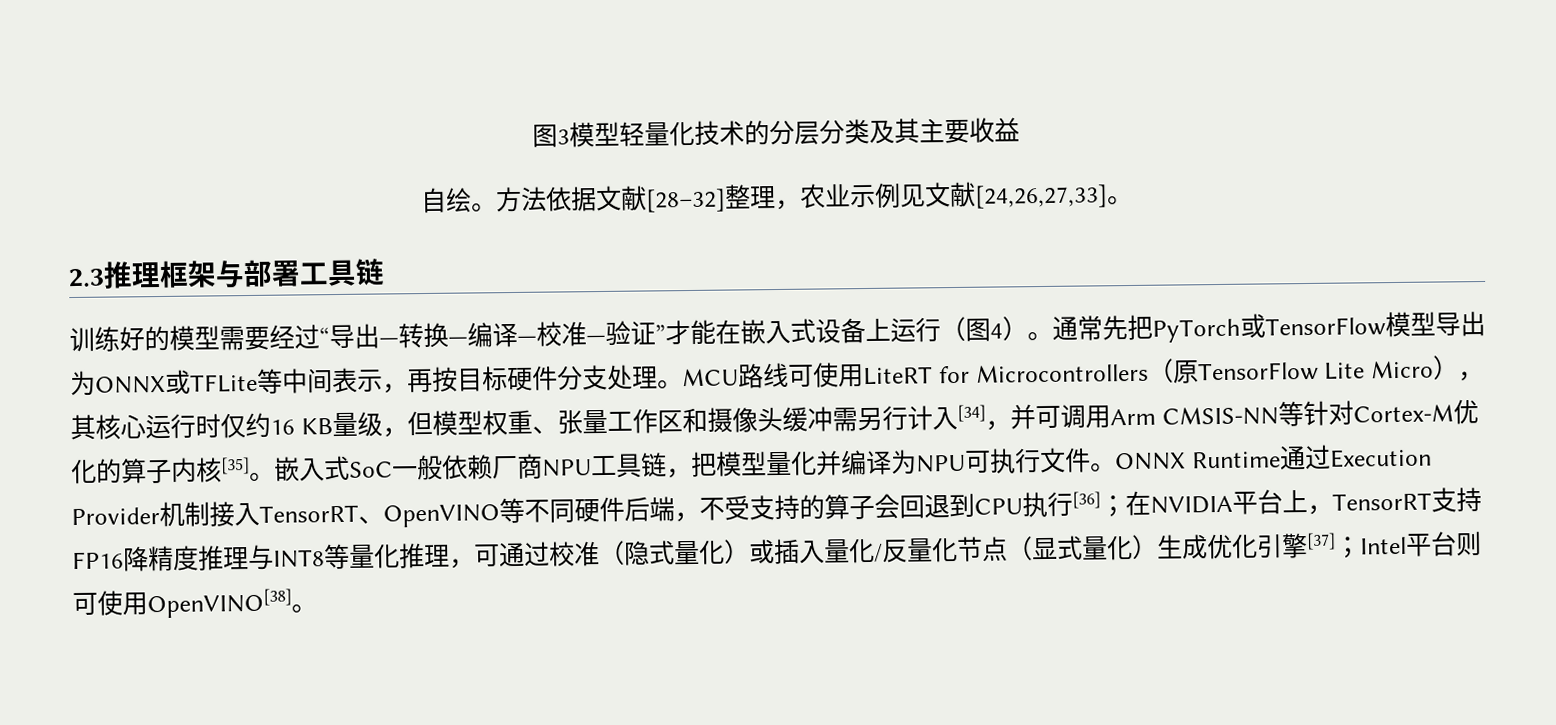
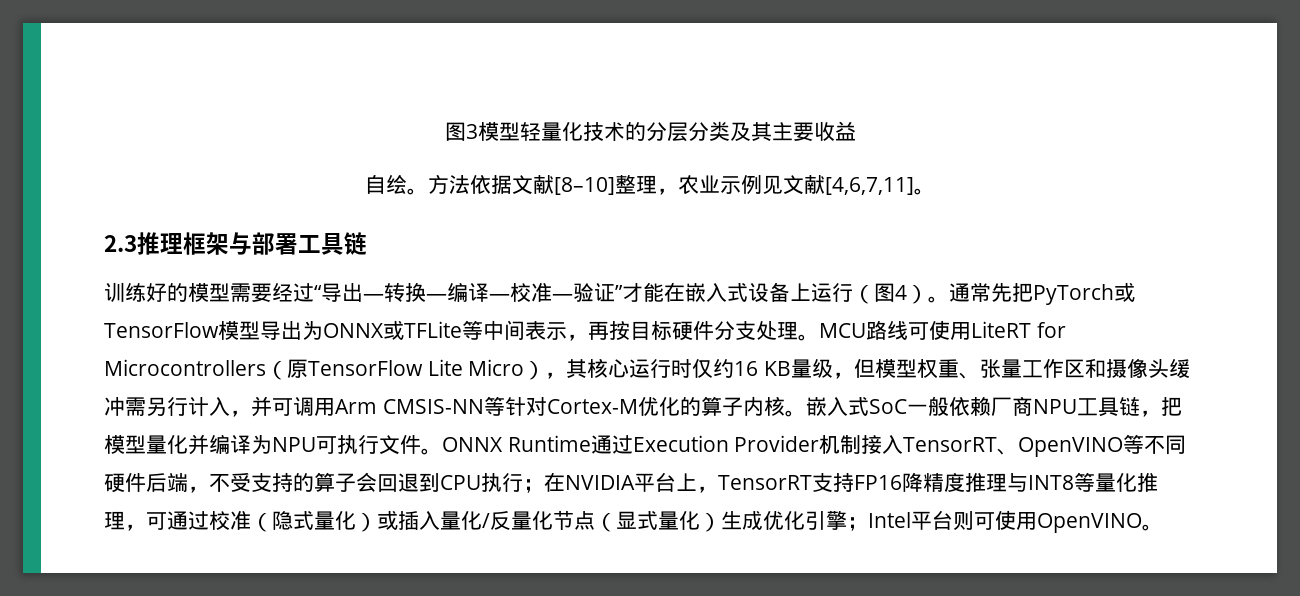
[645,188,726,213] [28–32] -> [554,177,615,195] [8–10]
[974,184,1108,209] [24,26,27,33] -> [825,177,914,195] [4,6,7,11]
[956,404,986,422] [34] -> (230, 406) none
[221,457,250,475] [35] -> (785, 406) none
[1072,491,1101,509] [36] -> (523, 482) none
[1306,532,1336,551] [37] -> (847, 520) none
[147,588,292,619] OpenVINO[38] -> [1037,513,1142,533] OpenVINO

